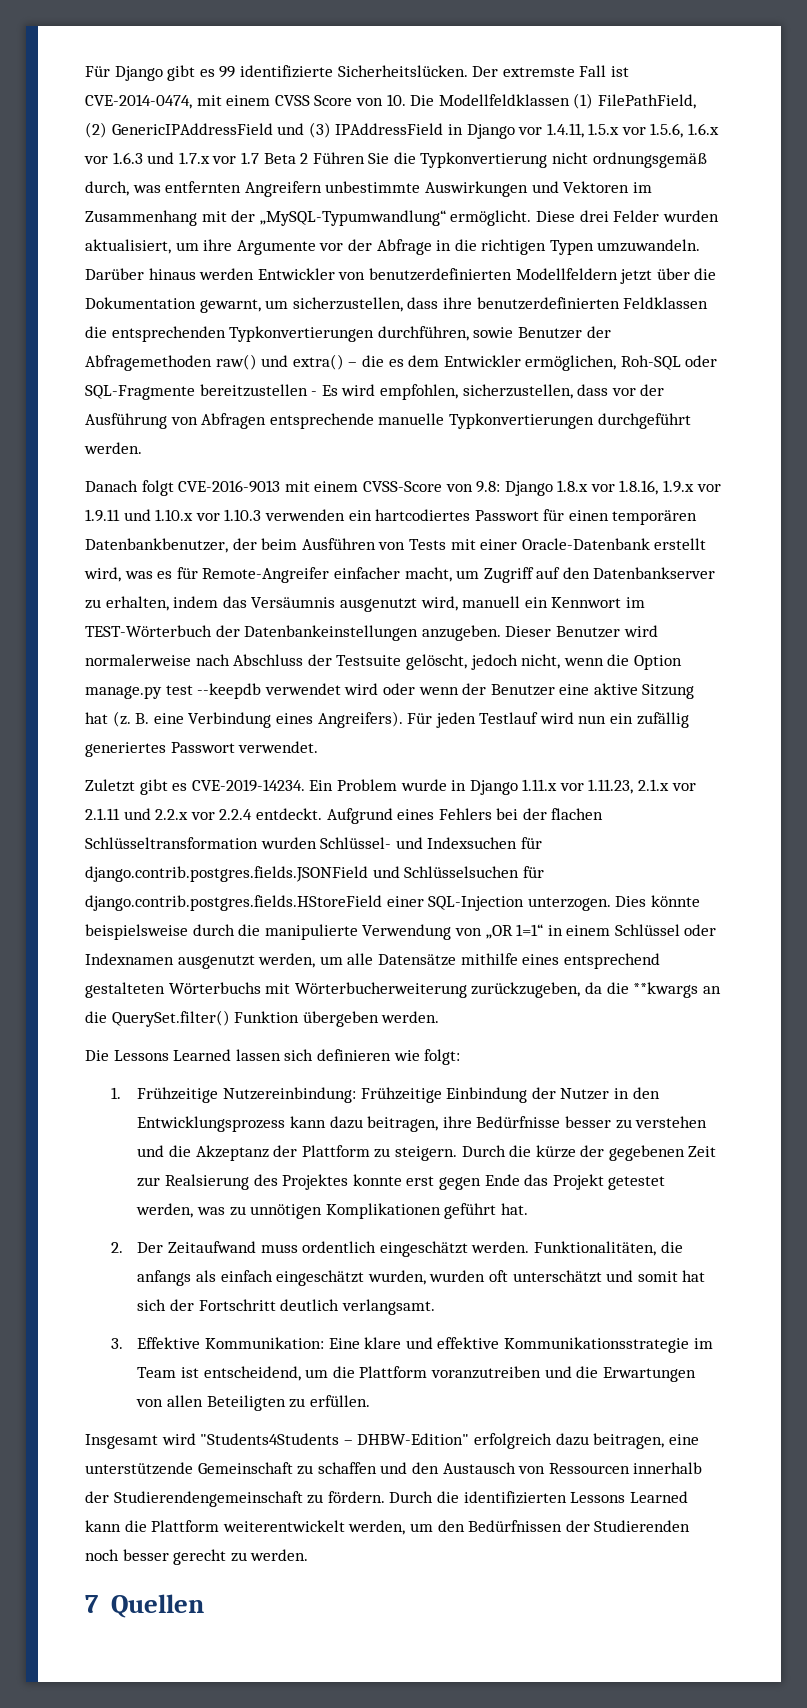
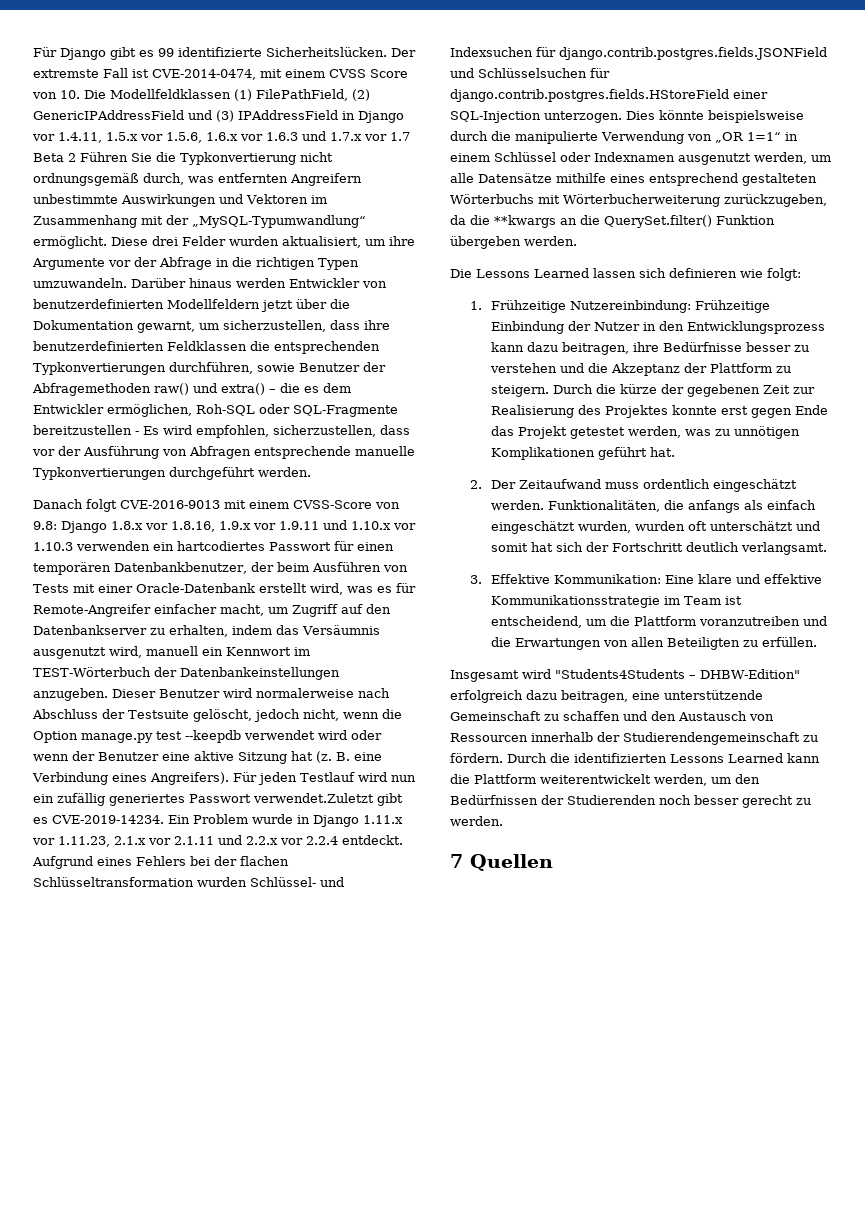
[238,741,319,753] [85,779,135,792] verwendet. // Zuletzt -> [253,793,374,803] verwendet.Zuletzt
[164,1174,249,1190] Realsierung -> [490,405,574,418] Realisierung

